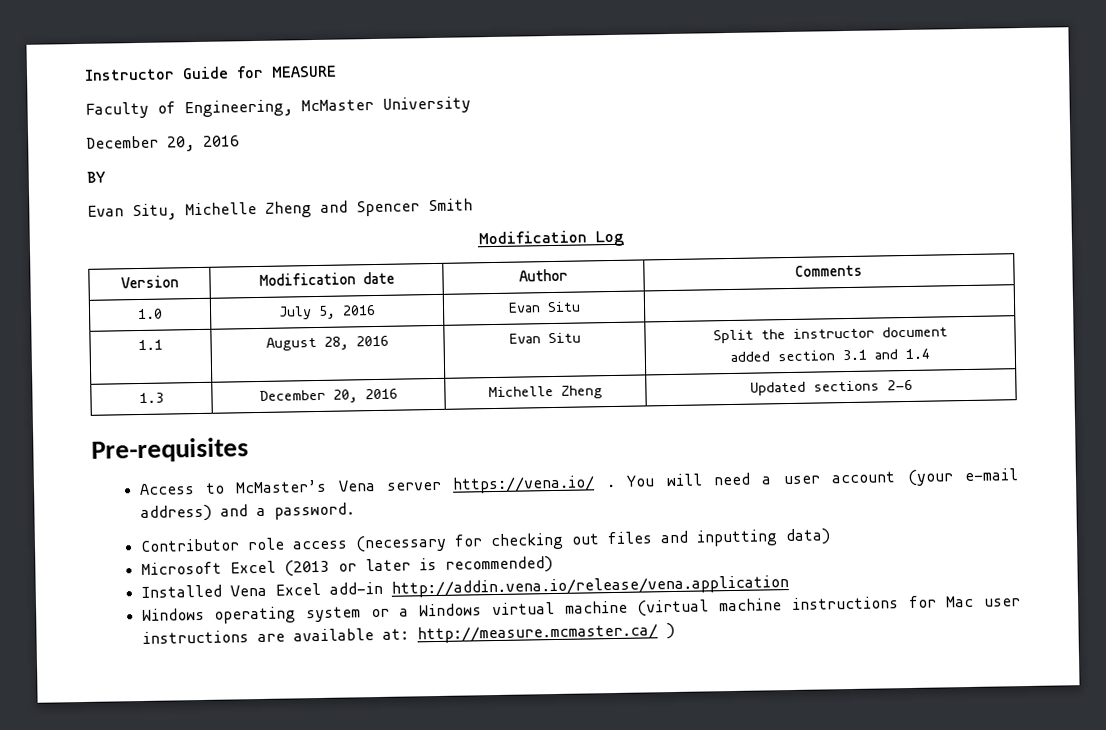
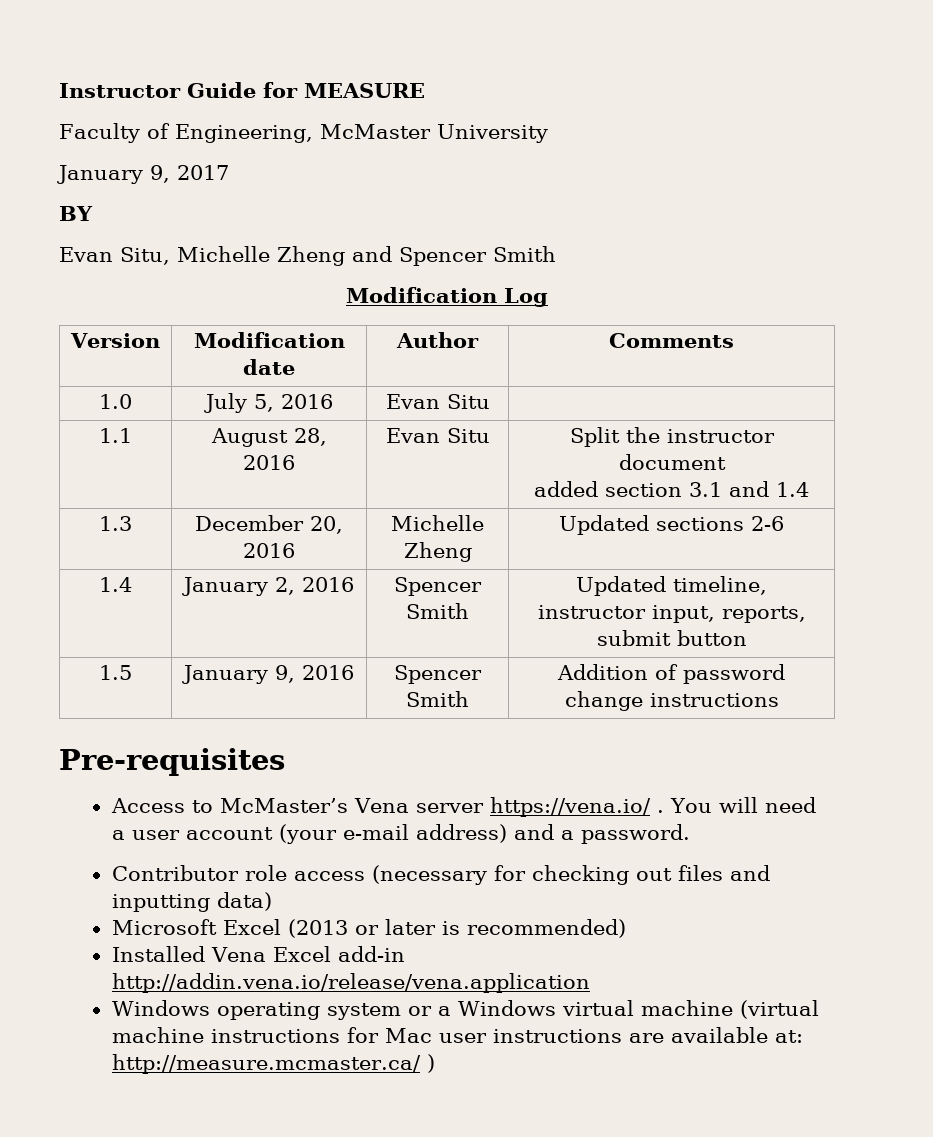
[86,135,240,152] December 20, 2016 -> [57,165,229,184] January 9, 2017
(913, 385) none -> [99,577,132,592] [182,577,354,596] [394,577,482,596] [406,603,469,619] [576,576,767,596] [537,605,806,623] [596,630,747,646] [99,665,132,680] [182,665,354,684] [394,665,482,684] [406,691,469,707] [557,664,785,684] [564,691,779,711] // 1.4 | January 2, 2016 | Spencer Smith | Updated timeline, instructor input, reports, submit button // 1.5 | January 9, 2016 | Spencer Smith | Addition of password change instructions

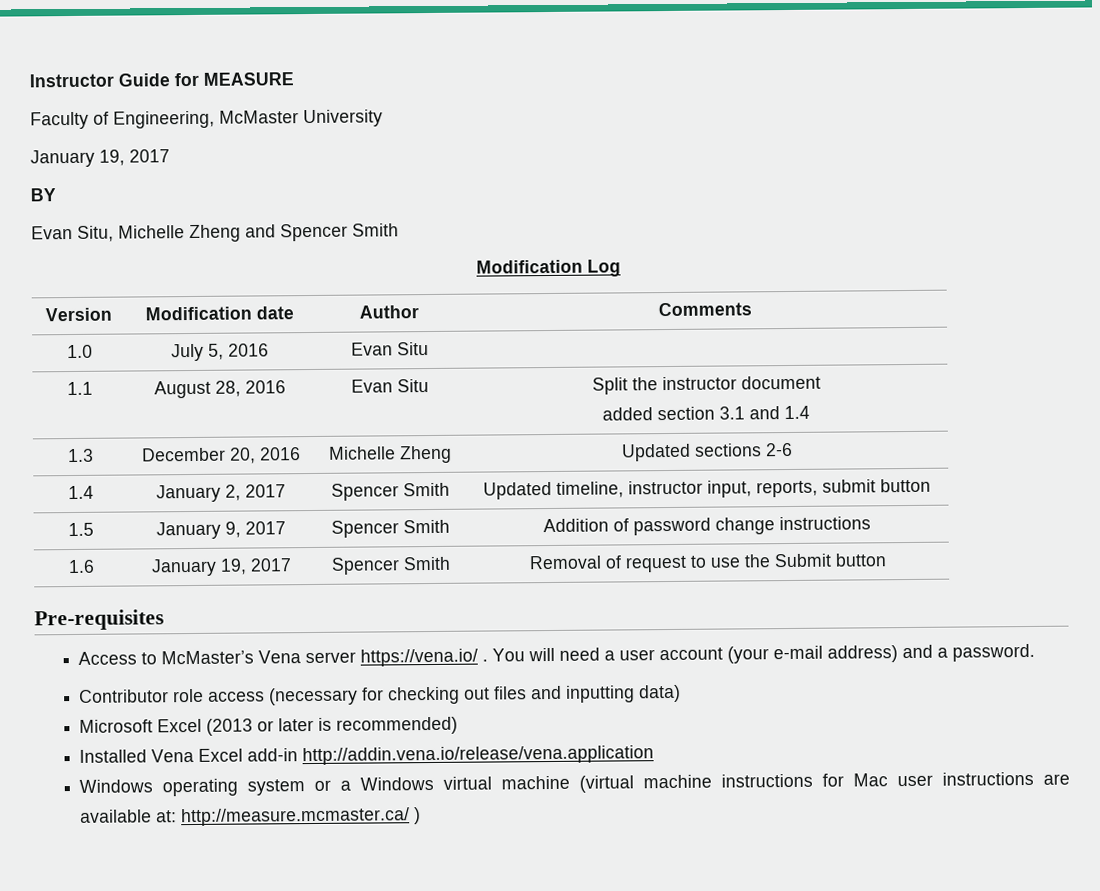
[150,165,170,183] 9, -> [99,149,125,166] 19,
[302,577,354,592] 2016 -> [245,484,286,498] 2017
[302,665,354,680] 2016 -> [245,521,286,535] 2017
(779, 700) none -> [67,559,95,574] [151,558,292,577] [331,556,451,575] [528,553,887,573] // 1.6 | January 19, 2017 | Spencer Smith | Removal of request to use the Submit button

